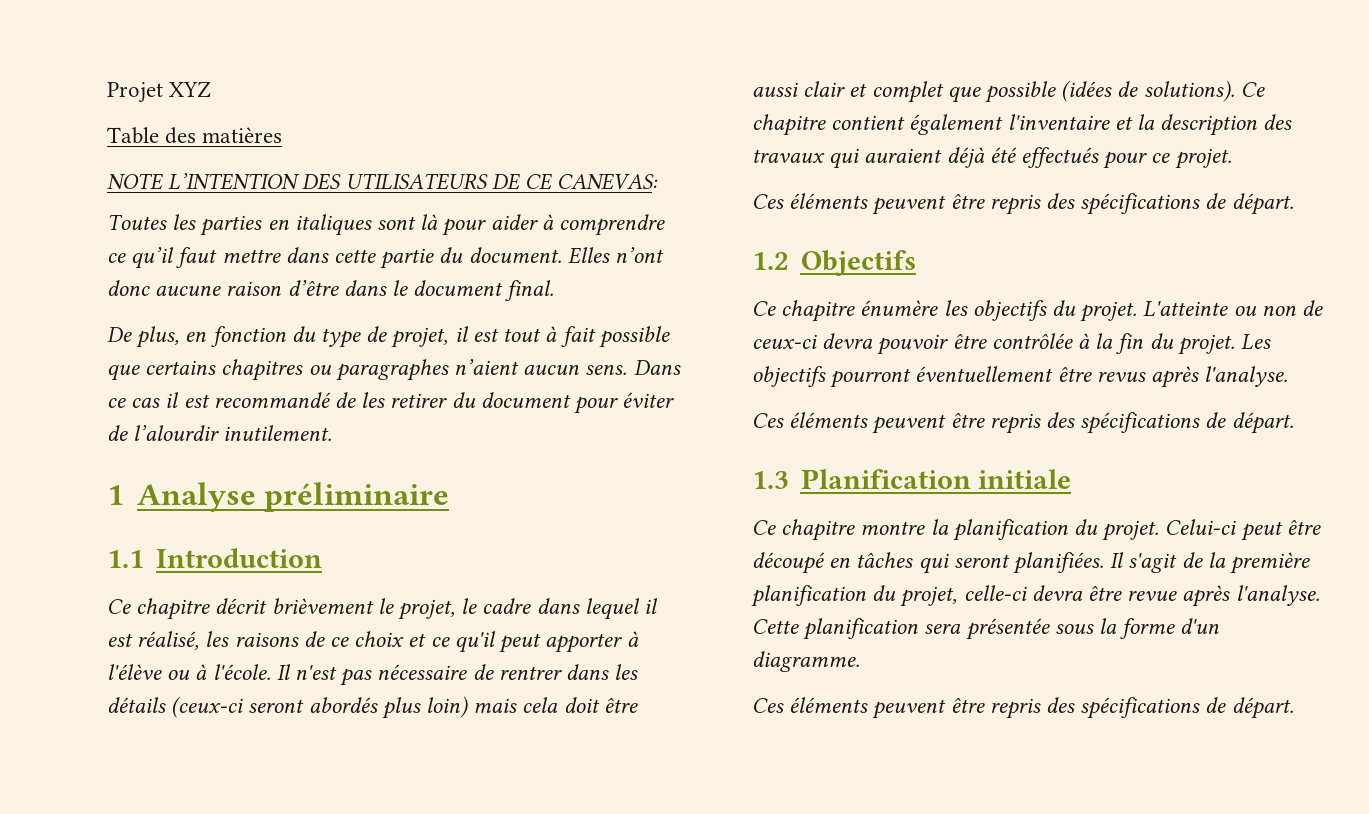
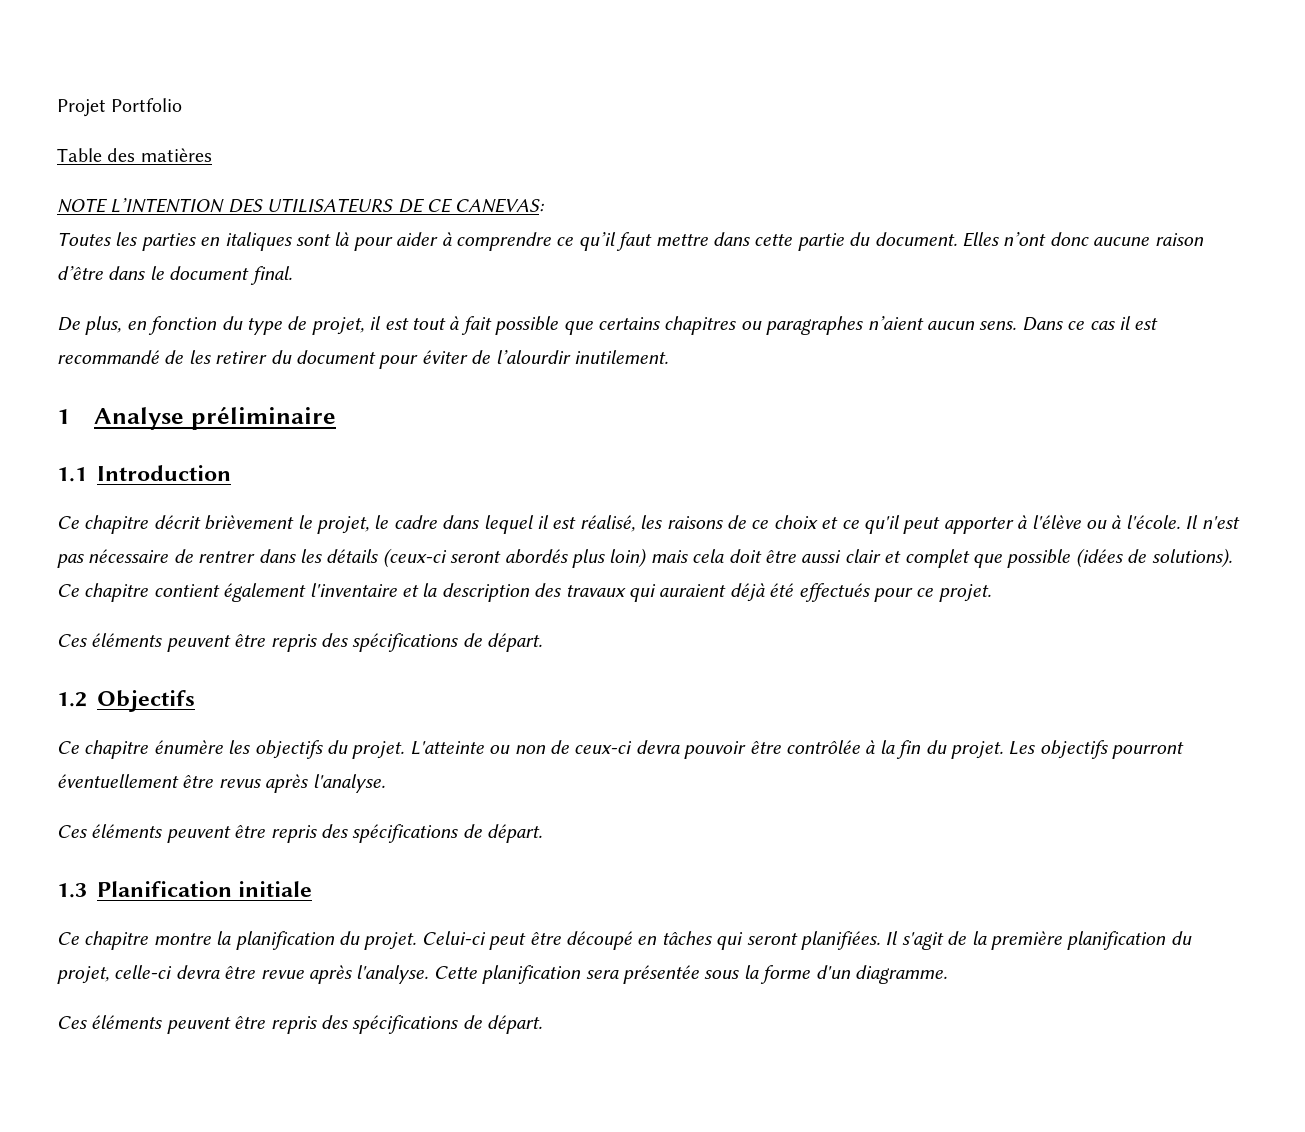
[169,81,212,98] XYZ -> [111,98,183,112] Portfolio

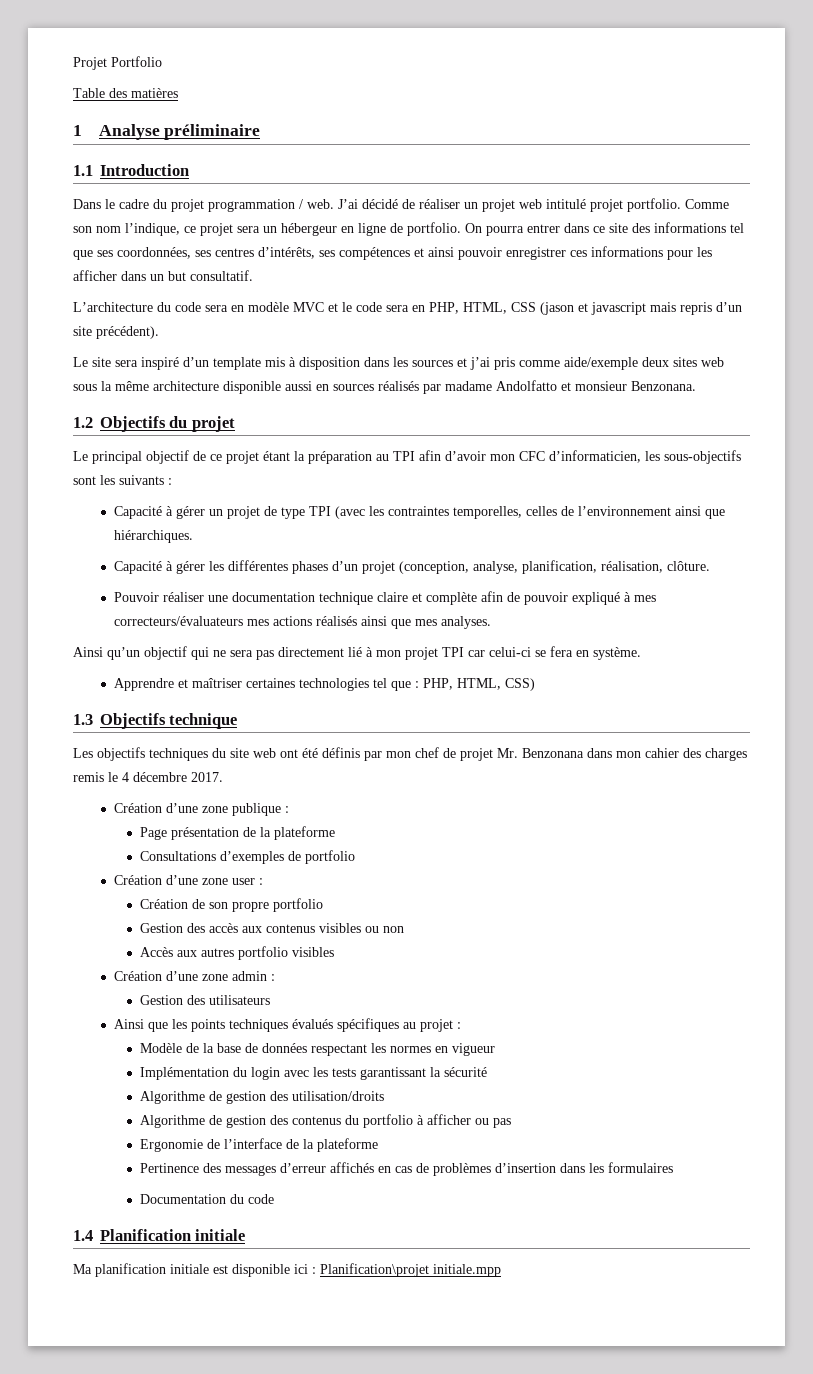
[57,197,545,213] [57,231,1204,251] [57,265,292,285] [57,315,1159,335] [57,349,668,369] // NOTE L’INTENTION DES UTILISATEURS DE CE CANEVAS: // Toutes les parties en italiques sont là pour aider à comprendre ce qu’il faut mettre dans cette partie du document. Elles n’ont donc aucune raison d’être dans le document final. // De plus, en fonction du type de projet, il est tout à fait possible que certains chapitres ou paragraphes n’aient aucun sens. Dans ce cas il est recommandé de les retirer du document pour éviter de l’alourdir inutilement. -> (178, 93) none
[57,515,1240,534] [57,548,1232,568] [57,583,991,602] [57,633,543,652] [57,690,195,712] [57,740,1185,759] [57,774,385,793] [57,824,543,843] [57,881,313,898] [57,931,1192,950] [57,965,947,984] [57,1015,543,1034] Ce chapitre décrit brièvement le projet, le cadre dans lequel il est réalisé, les raisons de ce choix et ce qu'il peut apporter à l'élève ou à l'école. Il n'est pas nécessaire de rentrer dans les détails (ceux-ci seront abordés plus loin) mais cela doit être aussi clair et complet que possible (idées de solutions). Ce chapitre contient également l'inventaire et la description des travaux qui auraient déjà été effectués pour ce projet. // Ces éléments peuvent être repris des spécifications de départ. // 1.2 Objectifs // Ce chapitre énumère les objectifs du projet. L'atteinte ou non de ceux-ci devra pouvoir être contrôlée à la fin du projet. Les objectifs pourront éventuellement être revus après l'analyse. // Ces éléments peuvent être repris des spécifications de départ. // 1.3 Planification initiale // Ce chapitre montre la planification du projet. Celui-ci peut être découpé en tâches qui seront planifiées. Il s'agit de la première planification du projet, celle-ci devra être revue après l'analyse. Cette planification sera présentée sous la forme d'un diagramme. // Ces éléments peuvent être repris des spécifications de départ. -> [73,198,729,212] [73,222,744,236] [73,246,712,260] [73,270,253,281] [73,302,742,315] [73,326,159,339] [73,357,724,370] [73,380,696,394] [73,416,235,432] [73,450,741,464] [73,475,172,485] [113,506,725,519] [113,530,193,543] [113,560,710,574] [113,591,656,605] [113,616,491,629] [73,646,641,660] [113,678,535,691] [73,713,238,729] [73,747,747,761] [73,772,223,782] [113,803,289,816] [139,826,335,840] [139,850,355,864] [113,875,263,885] [139,898,323,912] [139,923,404,933] [139,946,334,960] [113,971,275,981] [139,995,270,1005] [113,1018,461,1032] [139,1043,495,1056] [139,1067,487,1080] [139,1091,384,1104] [139,1114,511,1128] [139,1138,378,1152] [139,1162,673,1176] [139,1194,274,1204] [73,1229,246,1241] [73,1263,501,1277] Dans le cadre du projet programmation / web. J’ai décidé de réaliser un projet web intitulé projet portfolio. Comme son nom l’indique, ce projet sera un hébergeur en ligne de portfolio. On pourra entrer dans ce site des informations tel que ses coordonnées, ses centres d’intérêts, ses compétences et ainsi pouvoir enregistrer ces informations pour les afficher dans un but consultatif. // L’architecture du code sera en modèle MVC et le code sera en PHP, HTML, CSS (jason et javascript mais repris d’un site précédent). // Le site sera inspiré d’un template mis à disposition dans les sources et j’ai pris comme aide/exemple deux sites web sous la même architecture disponible aussi en sources réalisés par madame Andolfatto et monsieur Benzonana. // 1.2 Objectifs du projet // Le principal objectif de ce projet étant la préparation au TPI afin d’avoir mon CFC d’informaticien, les sous-objectifs sont les suivants : // Capacité à gérer un projet de type TPI (avec les contraintes temporelles, celles de l’environnement ainsi que hiérarchiques. // Capacité à gérer les différentes phases d’un projet (conception, analyse, planification, réalisation, clôture. // Pouvoir réaliser une documentation technique claire et complète afin de pouvoir expliqué à mes correcteurs/évaluateurs mes actions réalisés ainsi que mes analyses. // Ainsi qu’un objectif qui ne sera pas directement lié à mon projet TPI car celui-ci se fera en système. // Apprendre et maîtriser certaines technologies tel que : PHP, HTML, CSS) // 1.3 Objectifs technique // Les objectifs techniques du site web ont été définis par mon chef de projet Mr. Benzonana dans mon cahier des charges remis le 4 décembre 2017. // Création d’une zone publique : // Page présentation de la plateforme // Consultations d’exemples de portfolio // Création d’une zone user : // Création de son propre portfolio // Gestion des accès aux contenus visibles ou non // Accès aux autres portfolio visibles // Création d’une zone admin : // Gestion des utilisateurs // Ainsi que les points techniques évalués spécifiques au projet : // Modèle de la base de données respectant les normes en vigueur // Implémentation du login avec les tests garantissant la sécurité // Algorithme de gestion des utilisation/droits // Algorithme de gestion des contenus du portfolio à afficher ou pas // Ergonomie de l’interface de la plateforme // Pertinence des messages d’erreur affichés en cas de problèmes d’insertion dans les formulaires // Documentation du code // 1.4 Planification initiale // Ma planification initiale est disponible ici : Planification\projet initiale.mpp

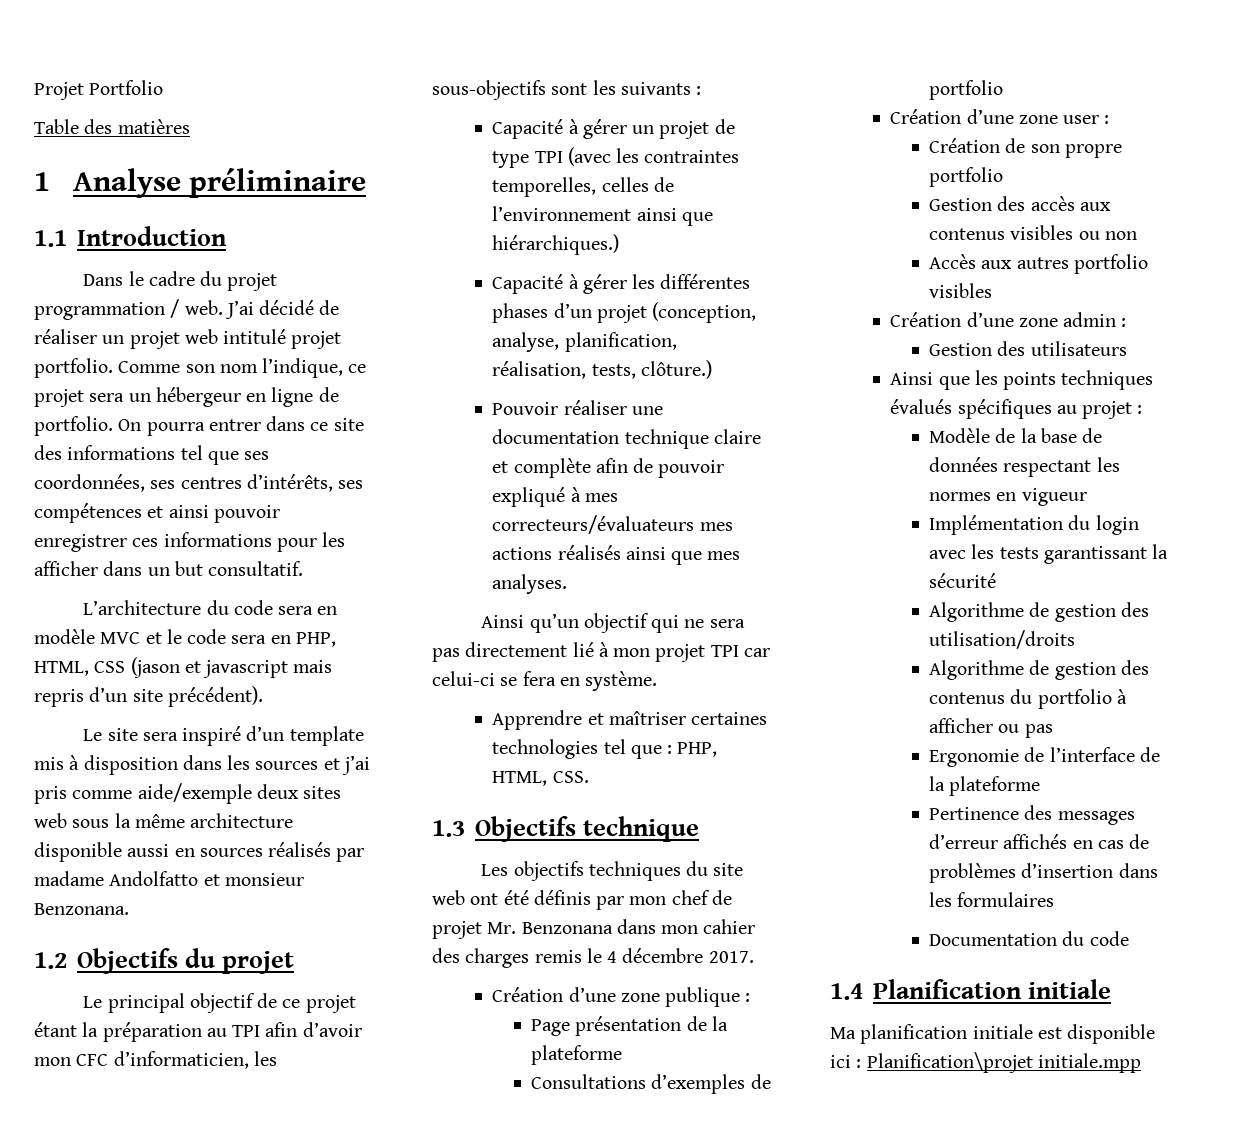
[113,530,193,543] hiérarchiques. -> [492,234,620,255] hiérarchiques.)
[666,561,710,571] clôture. -> [591,360,712,379] tests, clôture.)
[504,678,535,691] CSS) -> [552,771,589,783] CSS.

